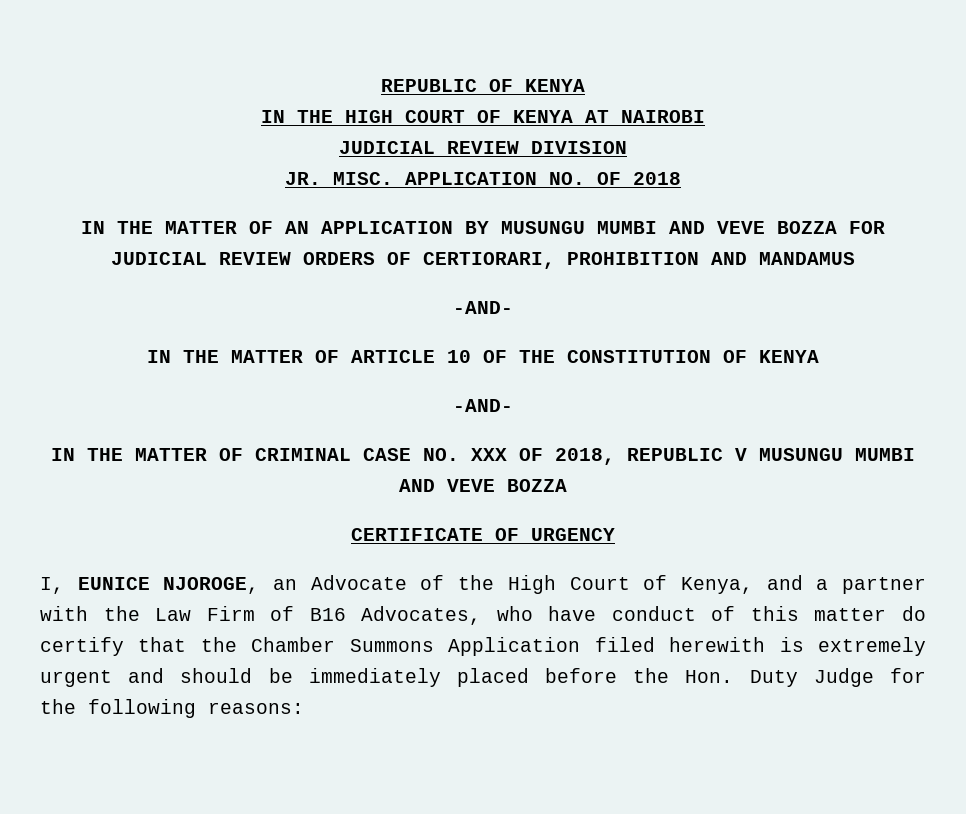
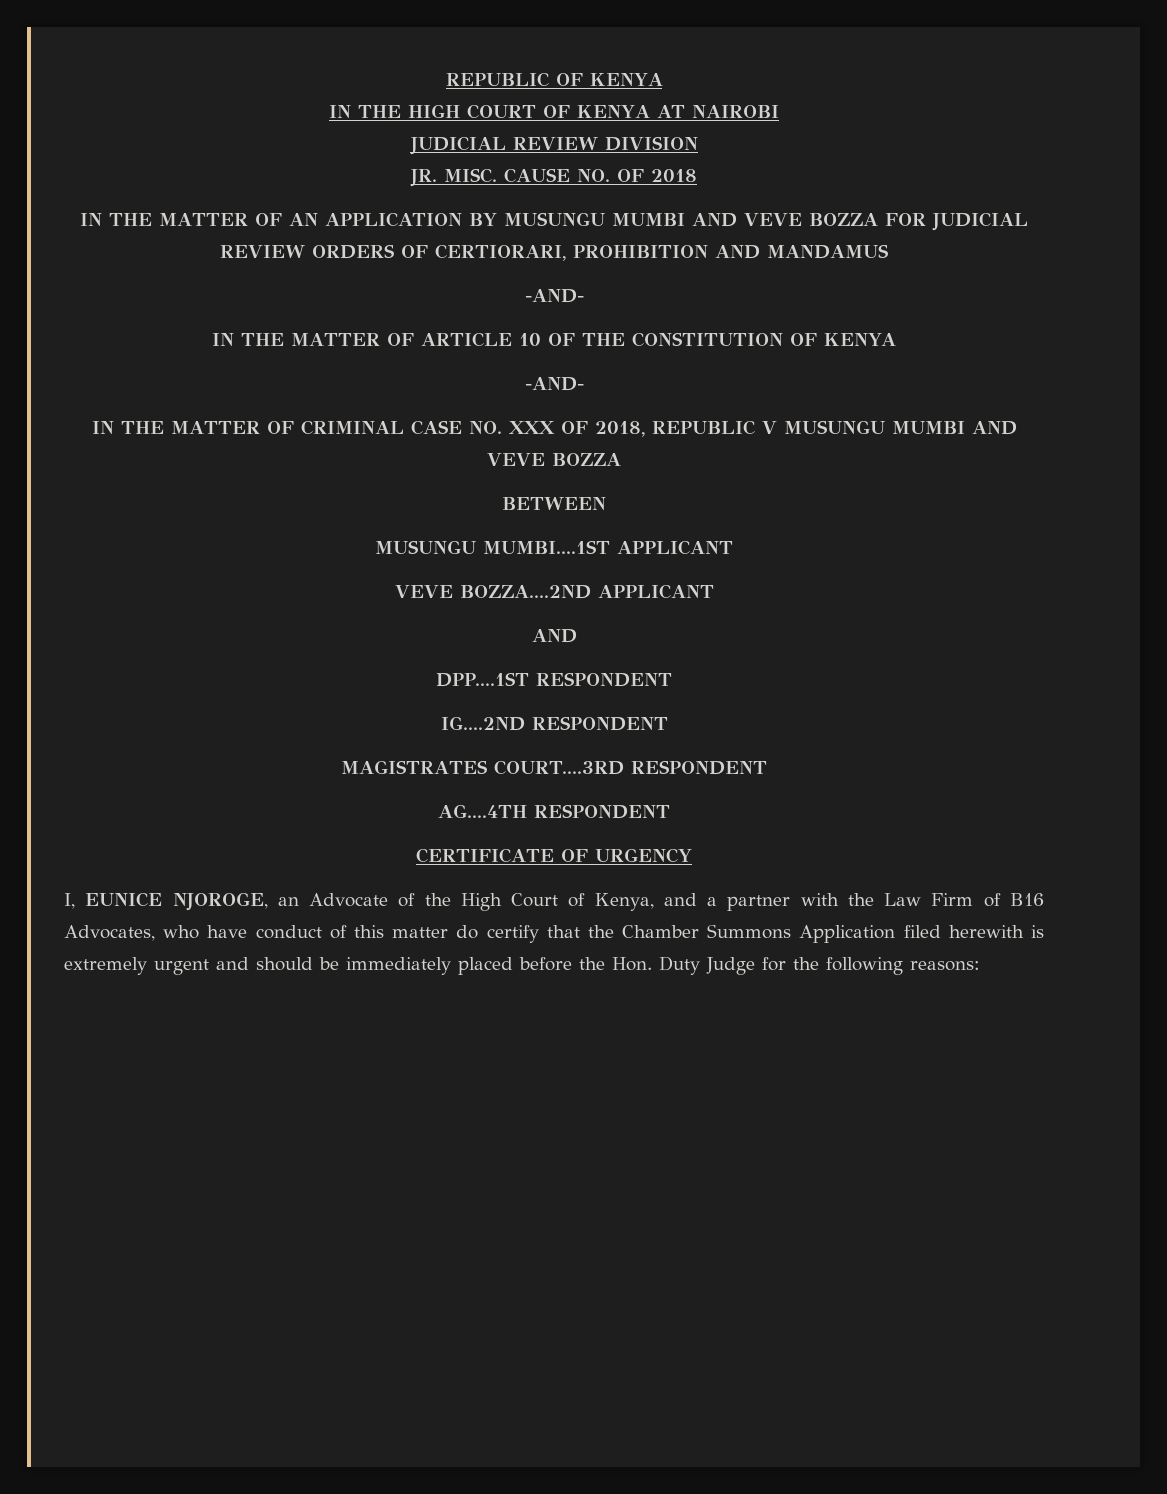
[405,172,537,185] APPLICATION -> [504,168,570,183] CAUSE
(567, 485) none -> [502,497,606,510] [375,540,733,555] [394,584,714,599] [531,629,577,643] [435,672,673,687] [440,716,668,731] [340,760,768,775] [438,804,670,819] // BETWEEN // MUSUNGU MUMBI....1ST APPLICANT // VEVE BOZZA....2ND APPLICANT // AND // DPP....1ST RESPONDENT // IG....2ND RESPONDENT // MAGISTRATES COURT....3RD RESPONDENT // AG....4TH RESPONDENT

